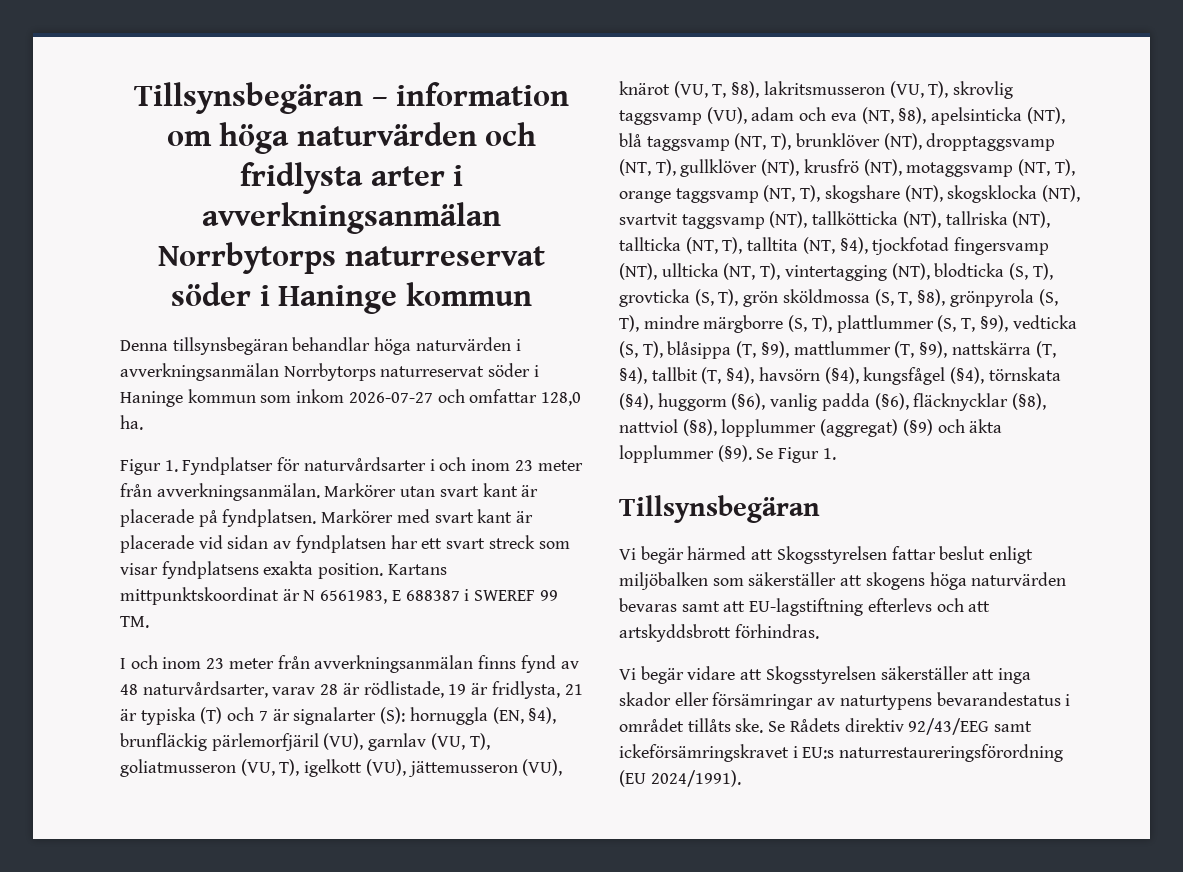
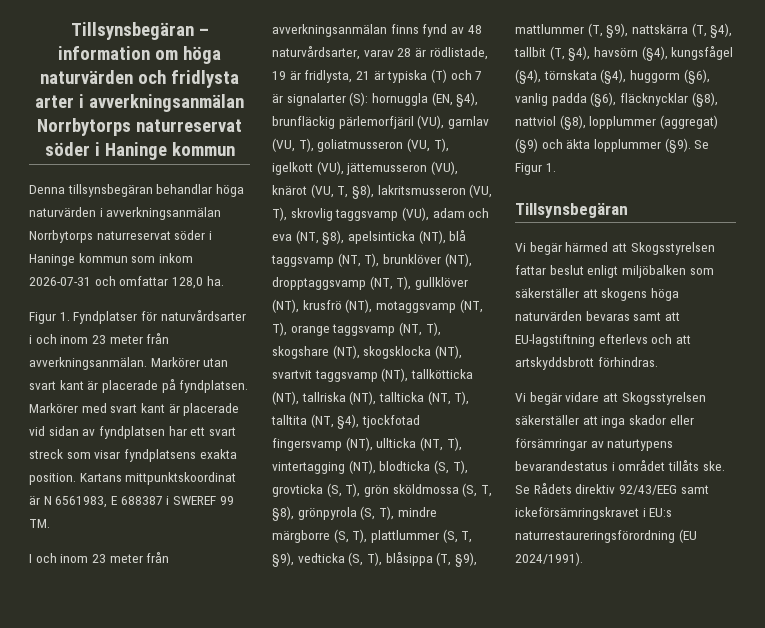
[348,392,433,403] 2026-07-27 -> [29,277,91,286] 2026-07-31

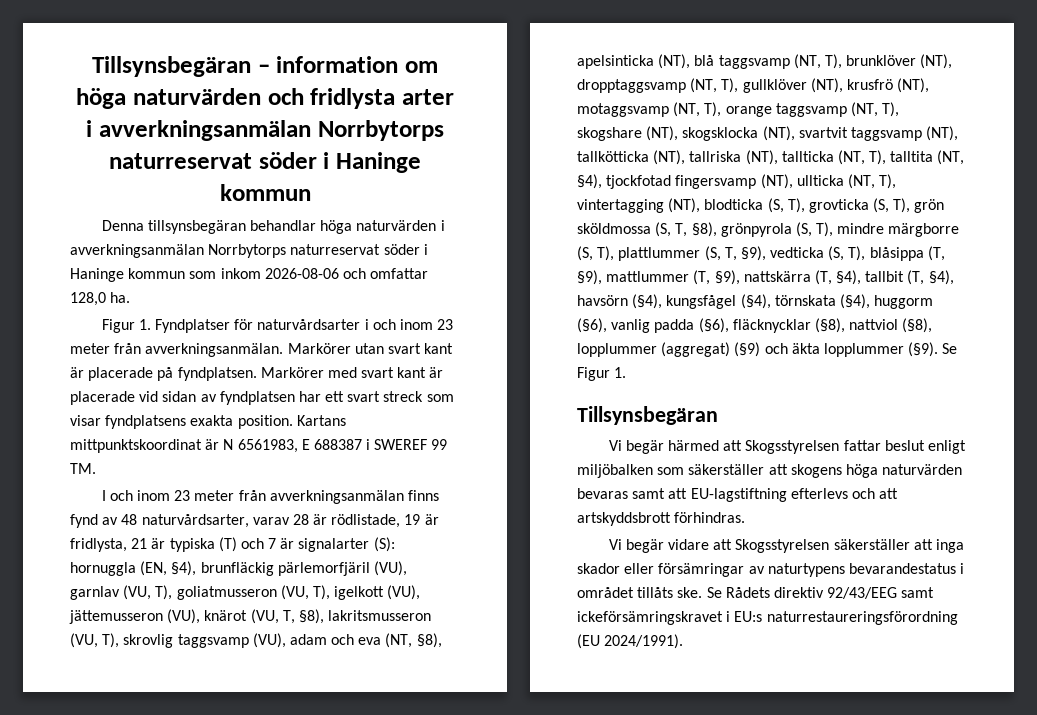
[29,277,91,286] 2026-07-31 -> [264,268,339,279] 2026-08-06

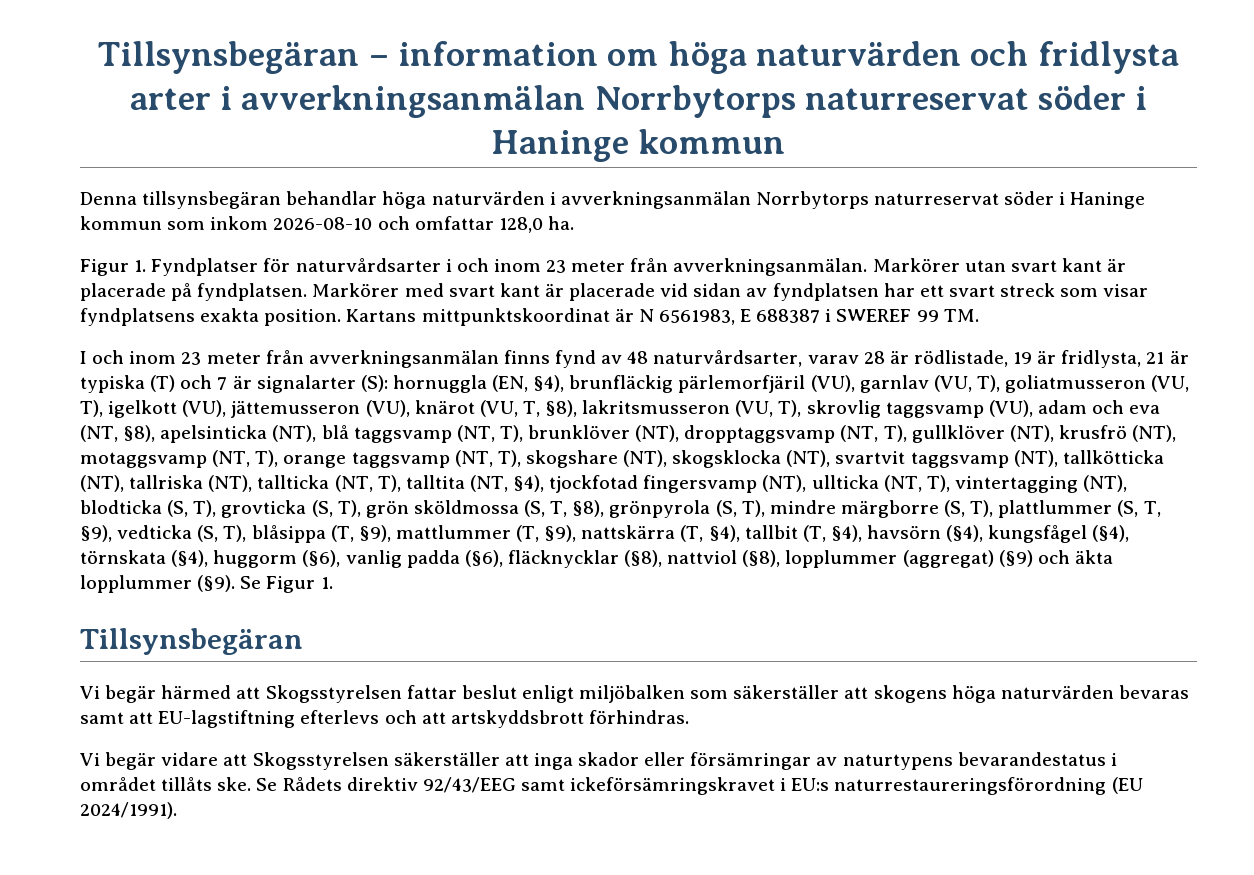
[264,268,339,279] 2026-08-06 -> [273,217,373,230] 2026-08-10

